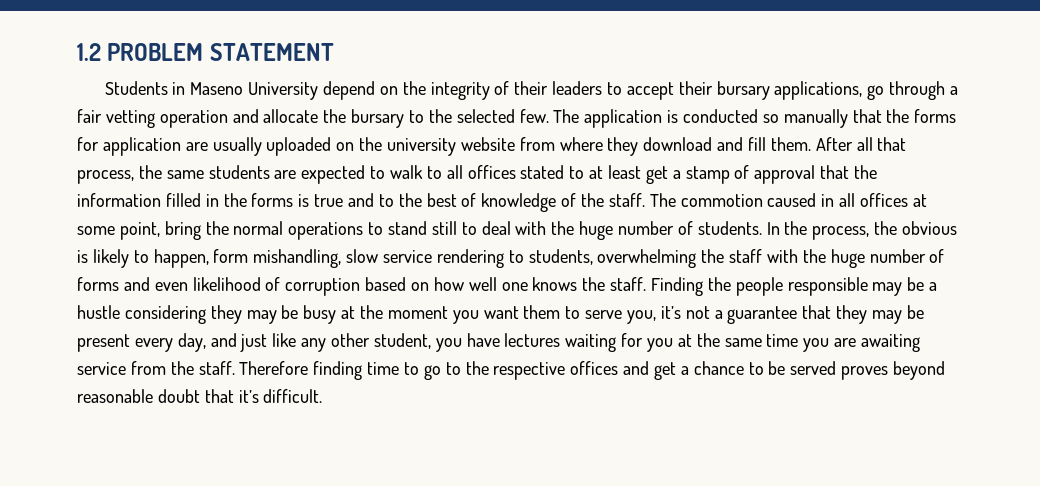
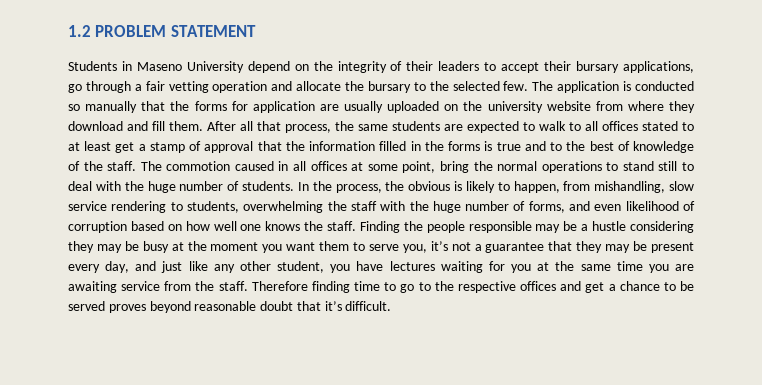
[213,249,249,263] form -> [563,181,591,191] from
[77,277,119,291] forms -> [528,201,565,213] forms,

